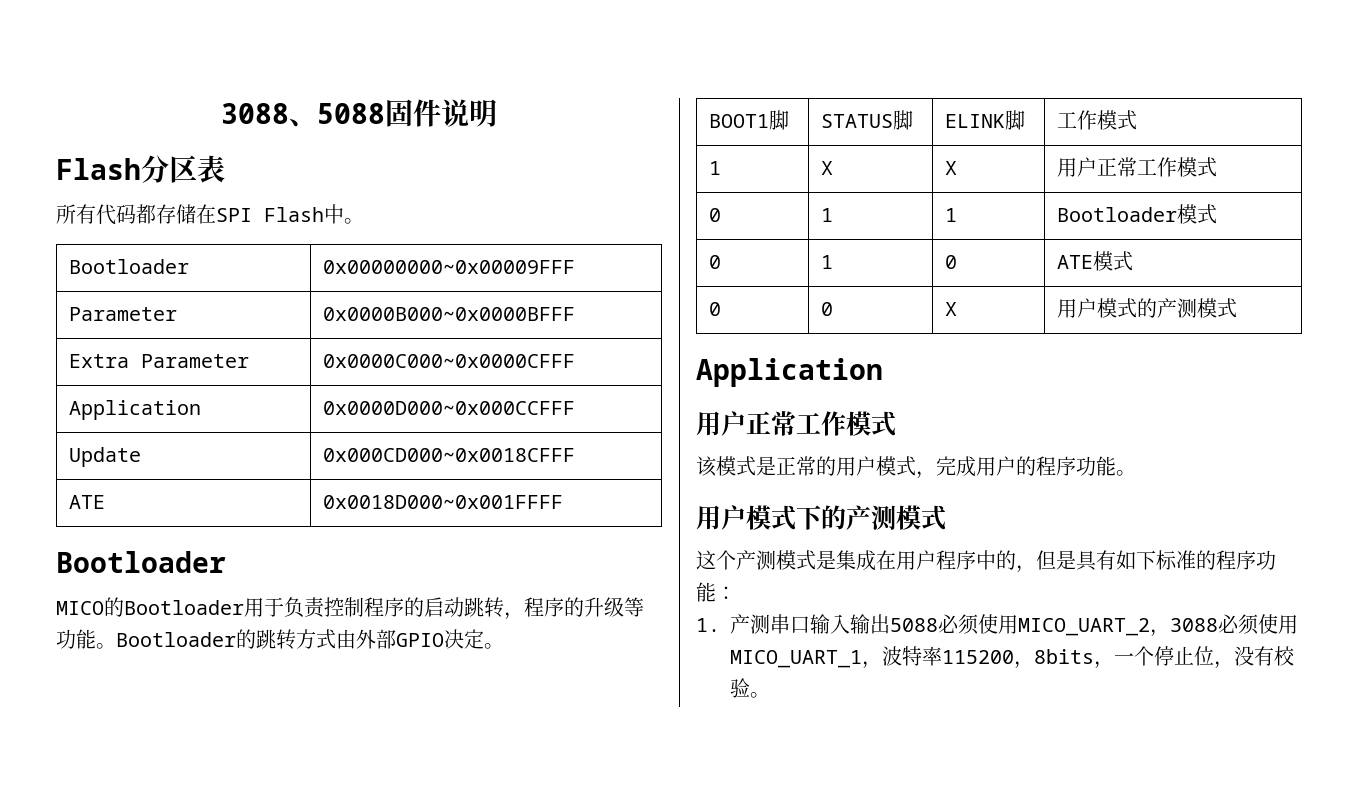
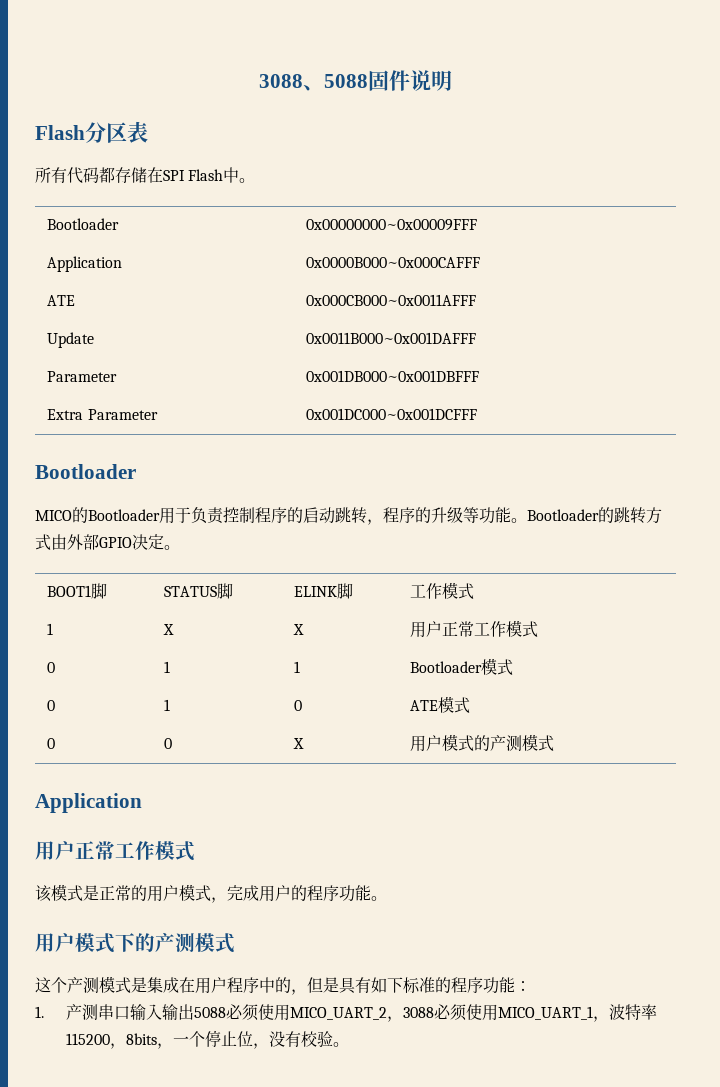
[68,307,177,321] [322,307,575,321] // Parameter | 0x0000B000~0x0000BFFF -> [47,256,123,272] [306,257,481,268] [47,295,76,306] [306,294,477,306] [47,332,95,348] [306,332,477,344] [47,371,118,382] [306,370,480,382] // Application | 0x0000B000~0x000CAFFF // ATE | 0x000CB000~0x0011AFFF // Update | 0x0011B000~0x001DAFFF // Parameter | 0x001DB000~0x001DBFFF
[322,354,575,368] [68,400,201,420] [322,401,575,415] [68,447,141,467] [322,448,575,462] [68,495,105,509] [322,495,563,509] 0x0000C000~0x0000CFFF // Application | 0x0000D000~0x000CCFFF // Update | 0x000CD000~0x0018CFFF // ATE | 0x0018D000~0x001FFFF -> [306,408,478,420] 0x001DC000~0x001DCFFF

